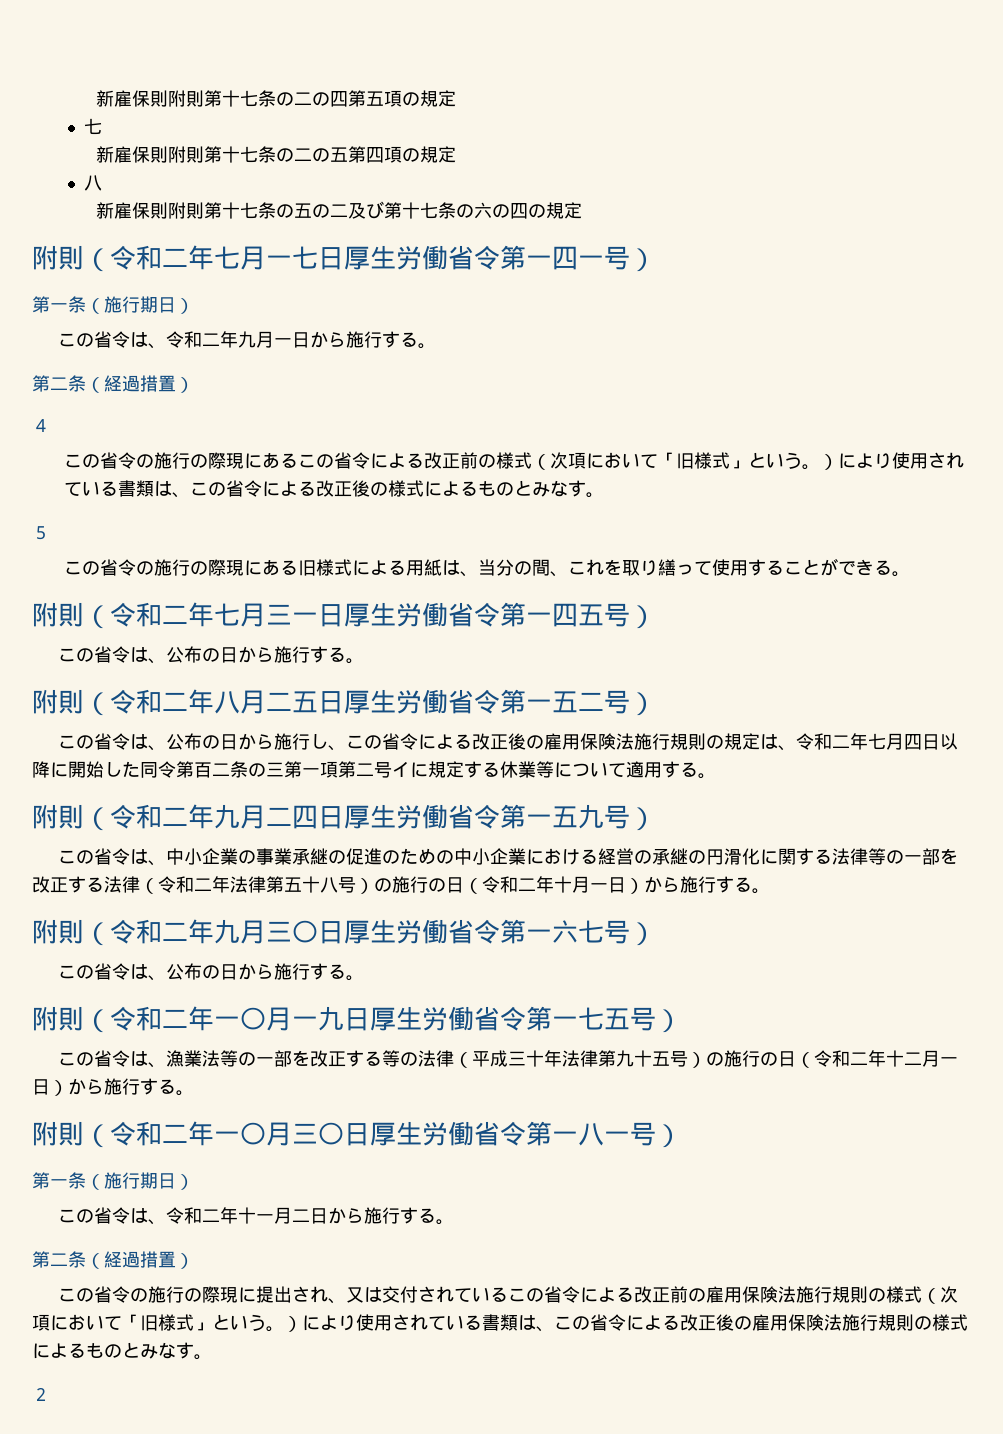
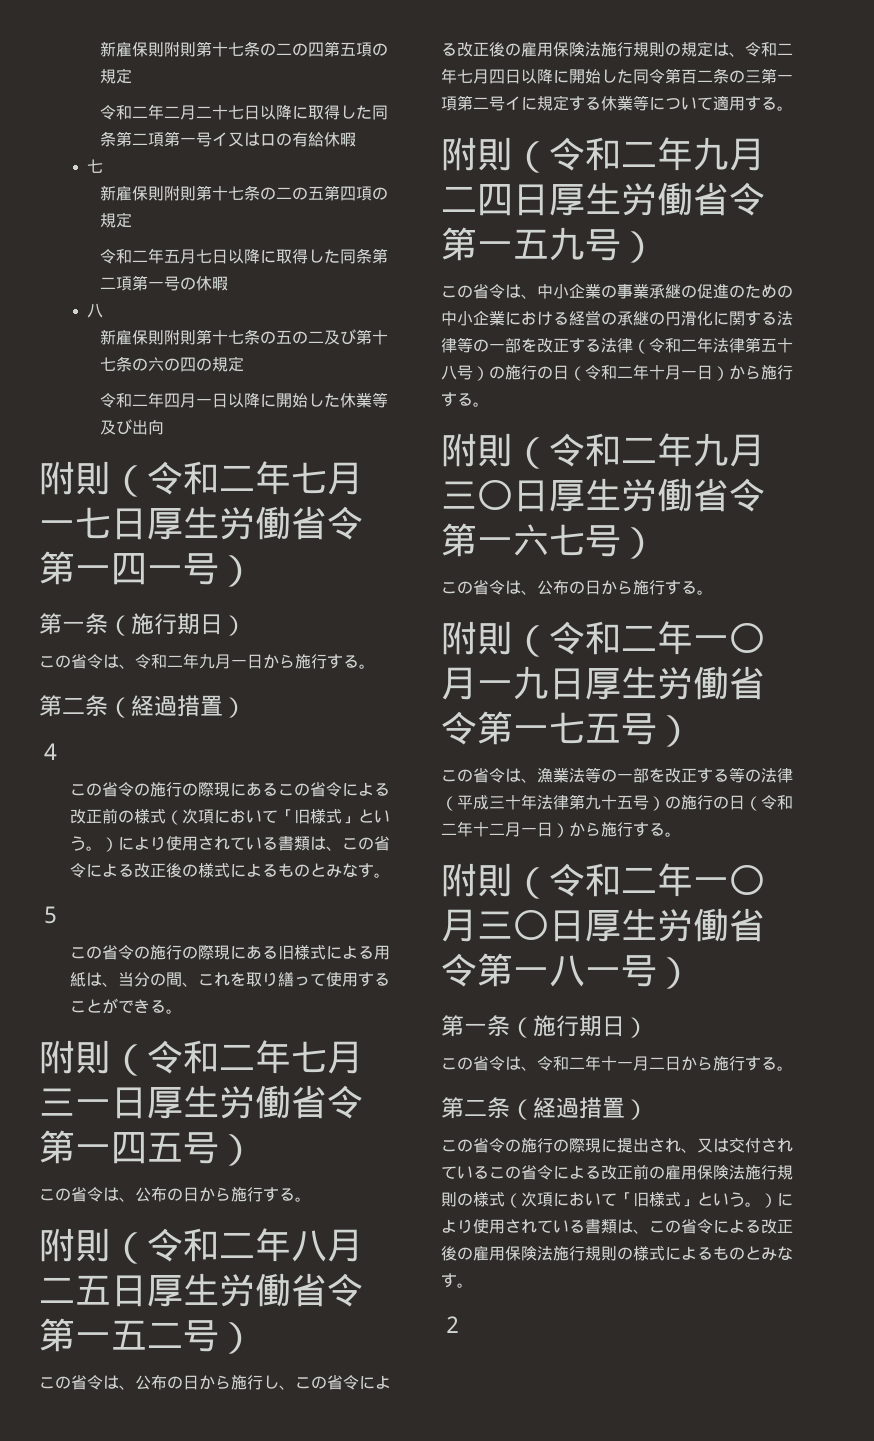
(457, 98) none -> [100,104,389,120] [100,131,357,147] // 令和二年二月二十七日以降に取得した同条第二項第一号イ又はロの有給休暇
(457, 154) none -> [100,248,389,264] [100,275,229,291] // 令和二年五月七日以降に取得した同条第二項第一号の休暇
(583, 210) none -> [100,392,389,408] [100,419,165,435] // 令和二年四月一日以降に開始した休業等及び出向

